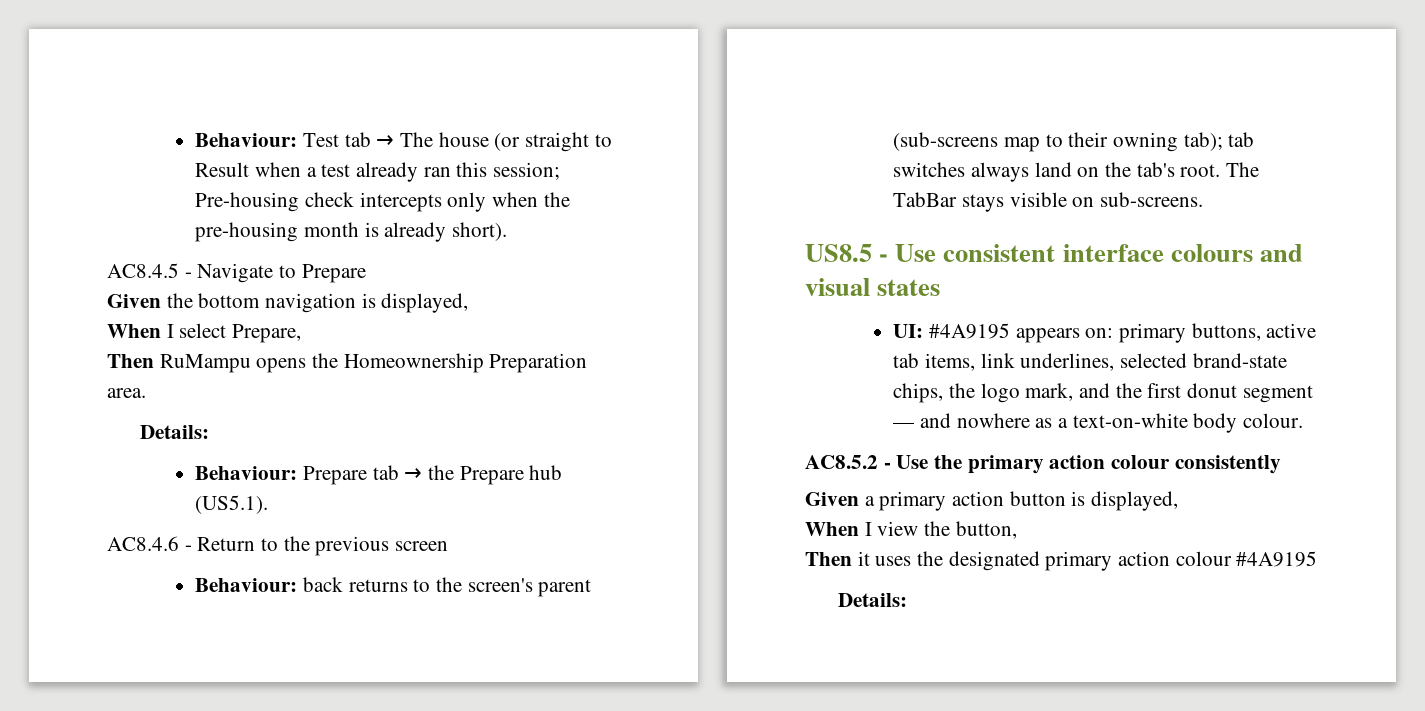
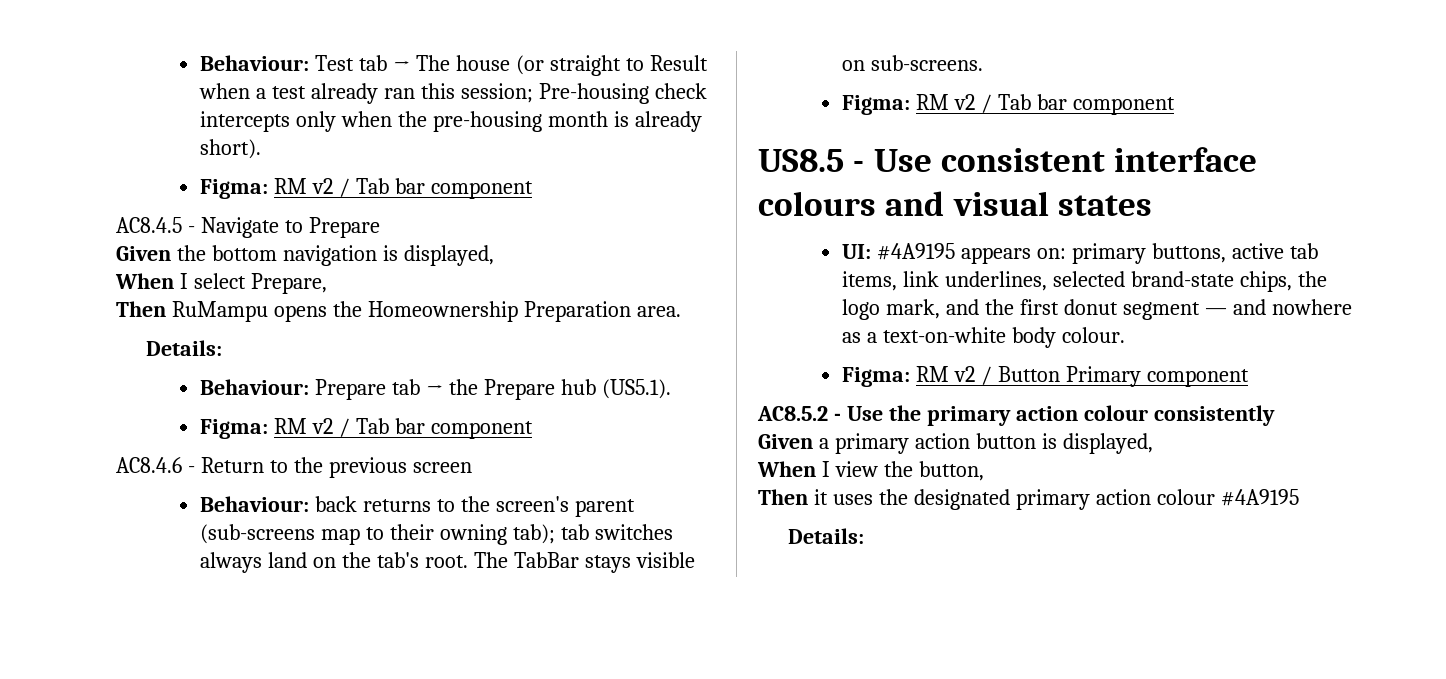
(507, 231) none -> [200,178,533,199] // Figma: RM v2 / Tab bar component
(269, 504) none -> [200,418,533,439] // Figma: RM v2 / Tab bar component
(1203, 199) none -> [842,94,1175,115] // Figma: RM v2 / Tab bar component
(1303, 420) none -> [842,366,1249,387] // Figma: RM v2 / Button Primary component

